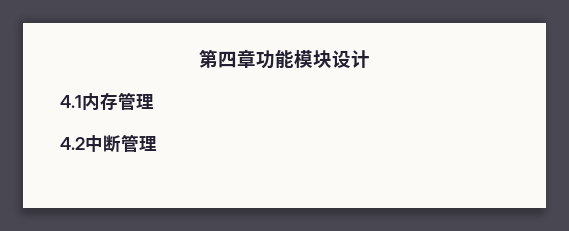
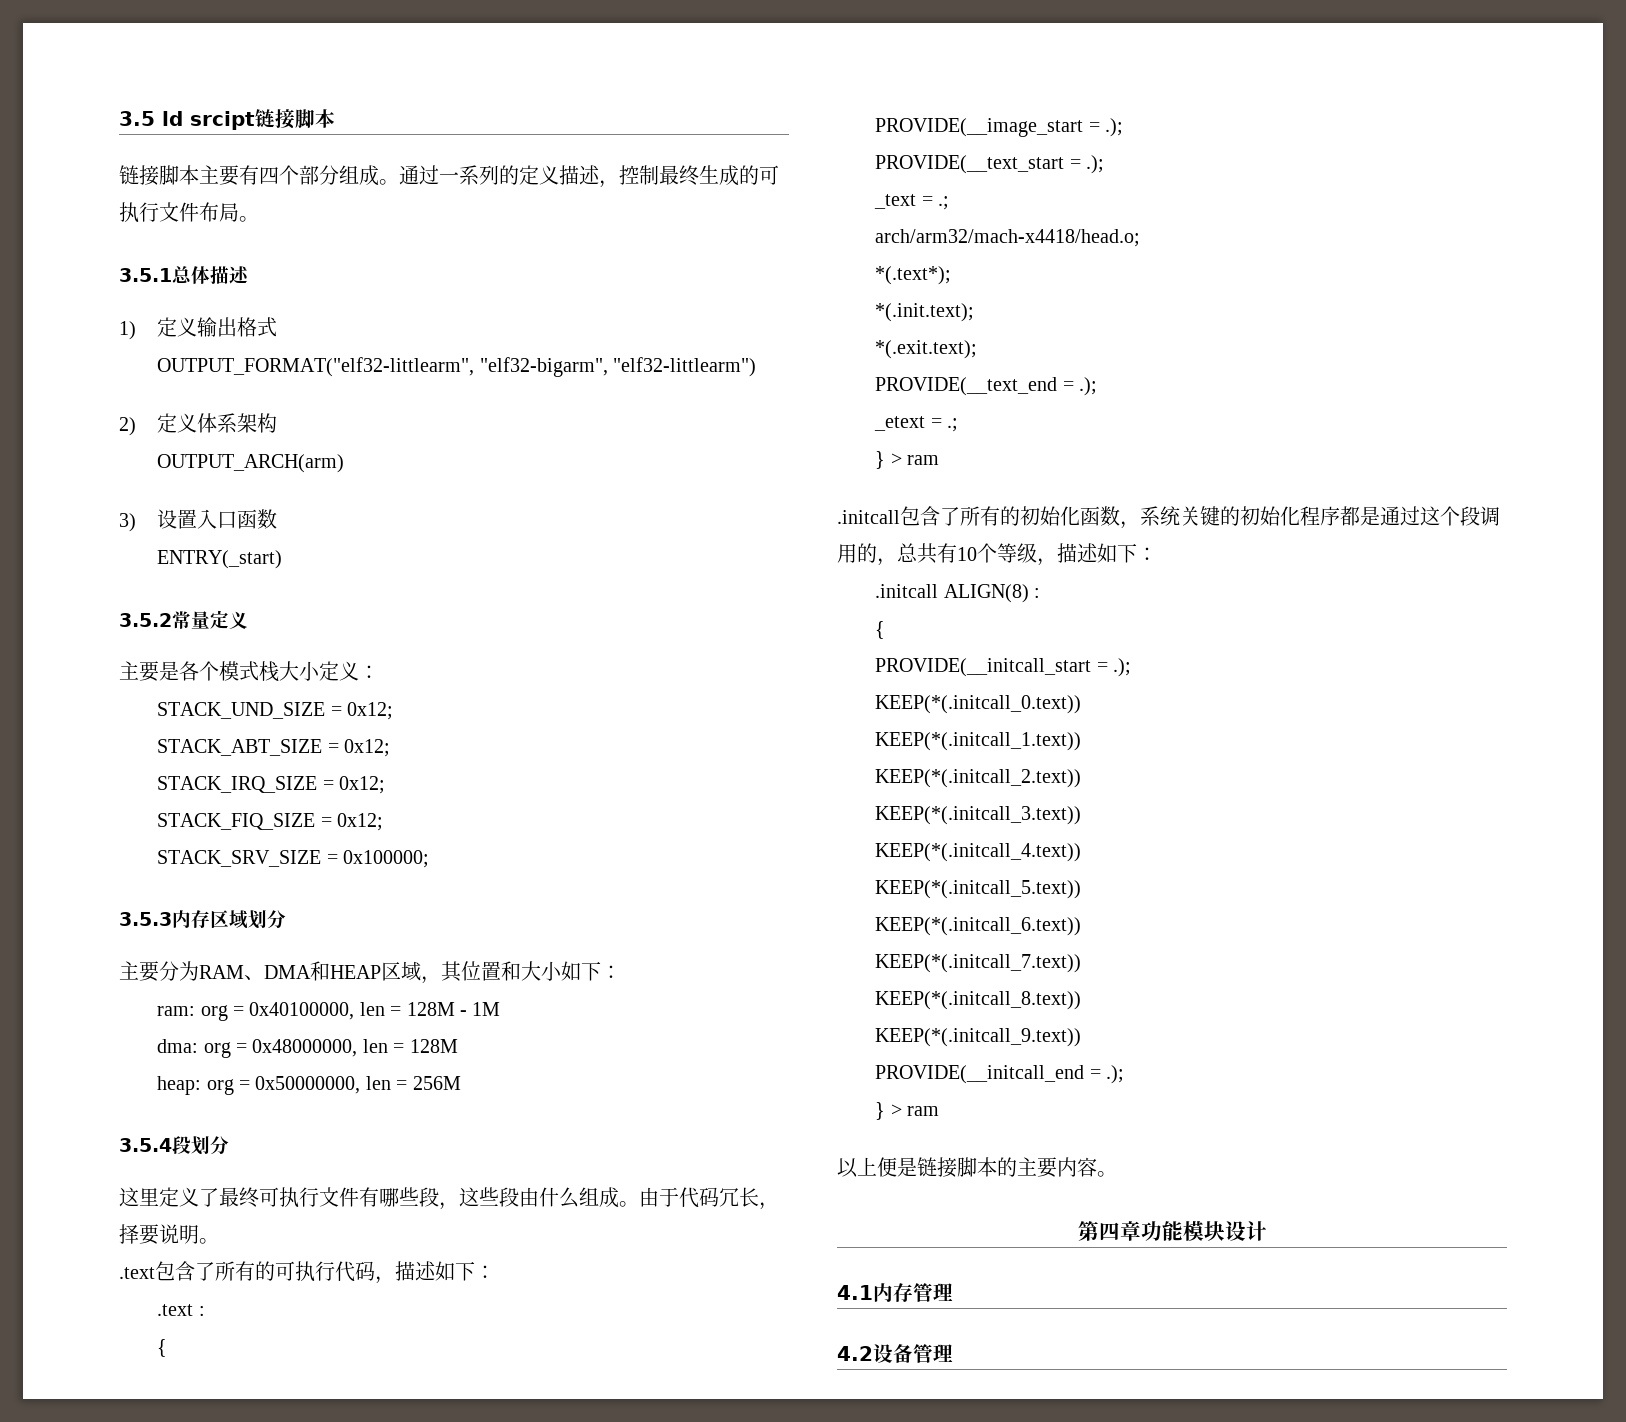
(199, 58) none -> [119,109,335,130] [119,165,779,188] [119,202,259,223] [119,266,249,284] [119,317,278,340] [157,357,756,377] [119,413,278,436] [157,454,345,473] [119,509,278,532] [157,550,283,569] [119,610,248,629] [119,661,379,682] [157,702,393,720] [157,739,390,757] [157,776,385,794] [157,813,383,831] [157,850,429,868] [119,910,286,929] [119,961,621,984] [157,1002,501,1021] [157,1039,458,1058] [157,1076,461,1095] [119,1136,229,1155] [119,1187,779,1210] [119,1224,219,1245] [119,1261,495,1284] [157,1304,205,1316] [157,1339,168,1357] [875,118,1123,137] [875,155,1104,174] [874,194,949,210] [875,229,1141,247] [875,266,952,285] [875,303,975,322] [875,340,978,359] [875,377,1097,396] [874,416,958,432] [875,451,939,469] [837,506,1500,529] [837,543,1157,566] [875,584,1040,603] [875,621,886,639] [875,658,1131,677] [875,695,1082,714] [875,732,1082,751] [875,769,1082,788] [875,806,1082,825] [875,843,1082,862] [875,880,1082,899] [875,917,1082,936] [875,954,1082,973] [875,991,1082,1010] [875,1028,1082,1047] [875,1065,1124,1084] [875,1102,939,1120] [837,1157,1117,1178] 3.5 ld srcipt链接脚本 // 链接脚本主要有四个部分组成。通过一系列的定义描述，控制最终生成的可执行文件布局。 // 3.5.1总体描述 // 1)定义输出格式 // OUTPUT_FORMAT("elf32-littlearm", "elf32-bigarm", "elf32-littlearm") // 2)定义体系架构 // OUTPUT_ARCH(arm) // 3)设置入口函数 // ENTRY(_start) // 3.5.2常量定义 // 主要是各个模式栈大小定义： // STACK_UND_SIZE = 0x12; // STACK_ABT_SIZE = 0x12; // STACK_IRQ_SIZE = 0x12; // STACK_FIQ_SIZE = 0x12; // STACK_SRV_SIZE = 0x100000; // 3.5.3内存区域划分 // 主要分为RAM、DMA和HEAP区域，其位置和大小如下： // ram: org = 0x40100000, len = 128M - 1M // dma: org = 0x48000000, len = 128M // heap: org = 0x50000000, len = 256M // 3.5.4段划分 // 这里定义了最终可执行文件有哪些段，这些段由什么组成。由于代码冗长，择要说明。 // .text包含了所有的可执行代码，描述如下： // .text : // { // PROVIDE(__image_start = .); // PROVIDE(__text_start = .); // _text = .; // arch/arm32/mach-x4418/head.o; // *(.text*); // *(.init.text); // *(.exit.text); // PROVIDE(__text_end = .); // _etext = .; // } > ram // .initcall包含了所有的初始化函数，系统关键的初始化程序都是通过这个段调用的，总共有10个等级，描述如下： // .initcall ALIGN(8) : // { // PROVIDE(__initcall_start = .); // KEEP(*(.initcall_0.text)) // KEEP(*(.initcall_1.text)) // KEEP(*(.initcall_2.text)) // KEEP(*(.initcall_3.text)) // KEEP(*(.initcall_4.text)) // KEEP(*(.initcall_5.text)) // KEEP(*(.initcall_6.text)) // KEEP(*(.initcall_7.text)) // KEEP(*(.initcall_8.text)) // KEEP(*(.initcall_9.text)) // PROVIDE(__initcall_end = .); // } > ram // 以上便是链接脚本的主要内容。 //
[85,135,121,152] 中断 -> [873,1344,913,1363] 设备

